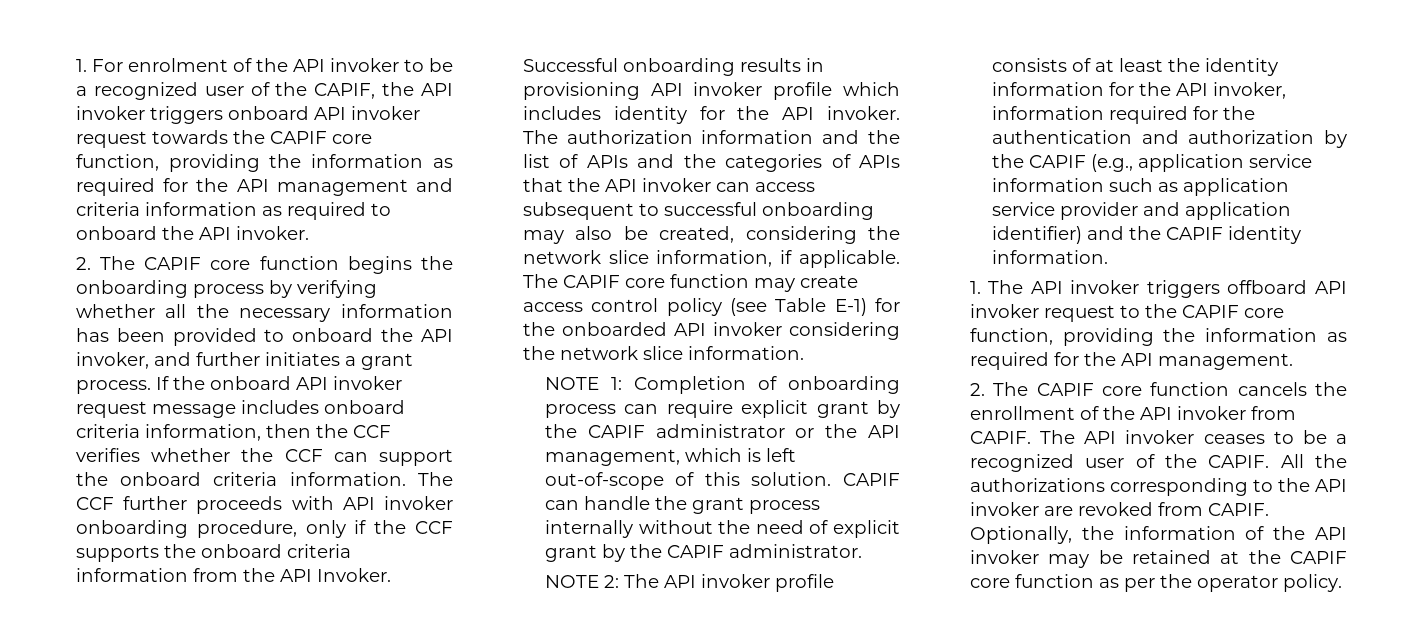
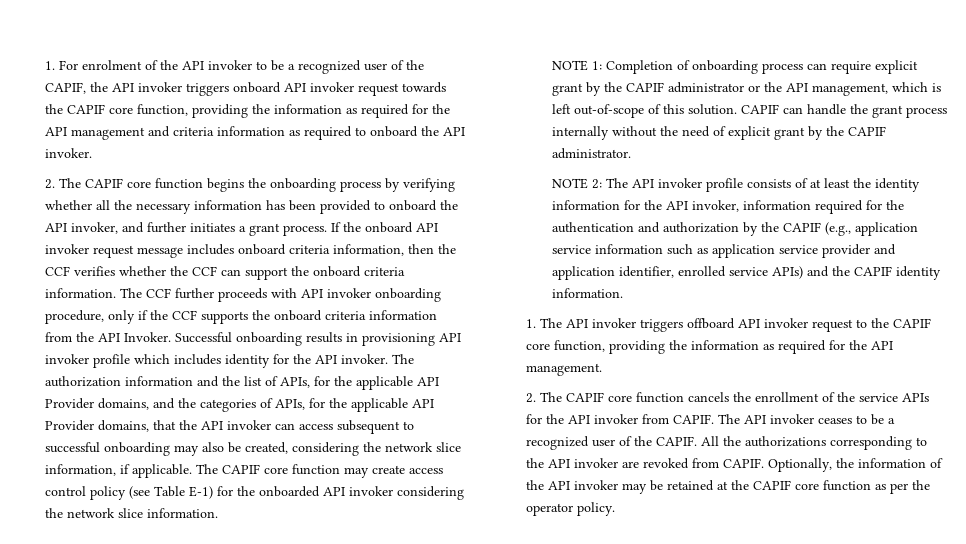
[586,154,900,172] APIs and the categories of APIs -> [279,376,439,390] [44,398,434,412] [44,420,149,432] APIs, for the applicable API Provider domains, and the categories of APIs, for the applicable API Provider domains,
[991,226,1082,244] identifier) -> [619,266,804,279] identifier, enrolled service APIs)
(1135, 413) none -> [858,393,929,402] [525,414,564,424] service APIs for the

